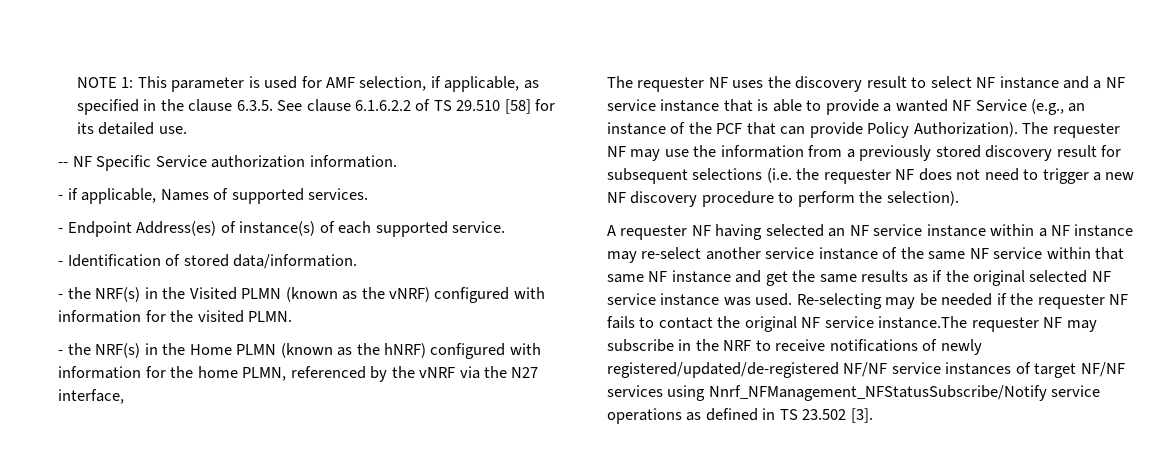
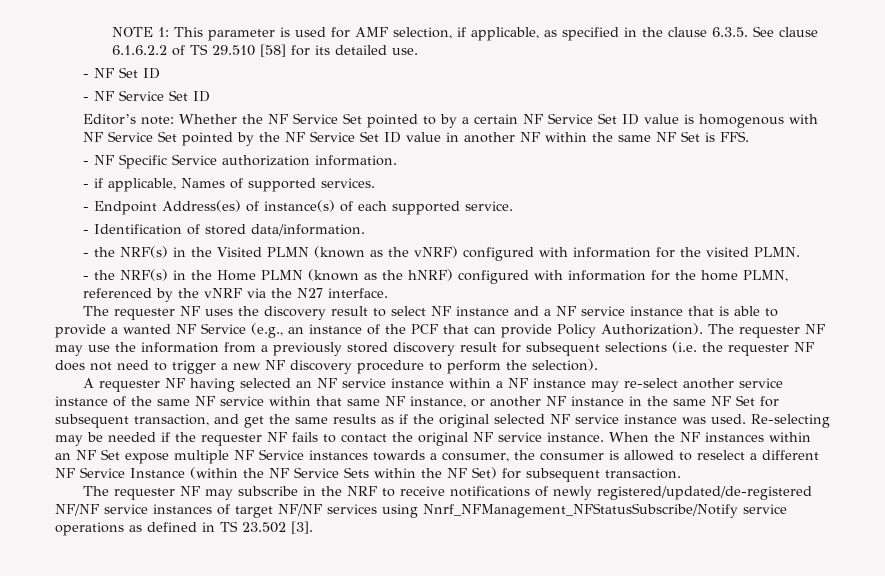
[58,162,69,167] -- -> [83,67,161,79] [83,90,211,102] [83,113,819,128] [83,131,750,146] [83,161,90,165] - NF Set ID // - NF Service Set ID // Editor’s note: Whether the NF Service Set pointed to by a certain NF Service Set ID value is homogenous with NF Service Set pointed by the NF Service Set ID value in another NF within the same NF Set is FFS. // -
[58,389,125,404] interface, -> [328,288,389,298] interface.
[671,270,731,283] instance -> [410,395,779,408] [55,414,209,428] instance, or another NF instance in the same NF Set for subsequent transaction,
[878,316,968,329] instance.The -> [547,432,811,442] [55,449,819,464] [55,467,681,482] [83,486,110,496] instance. When the NF instances within an NF Set expose multiple NF Service instances towards a consumer, the consumer is allowed to reselect a different NF Service Instance (within the NF Service Sets within the NF Set) for subsequent transaction. // The

